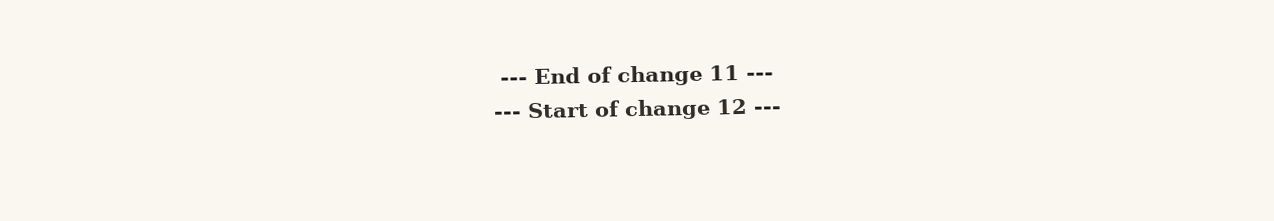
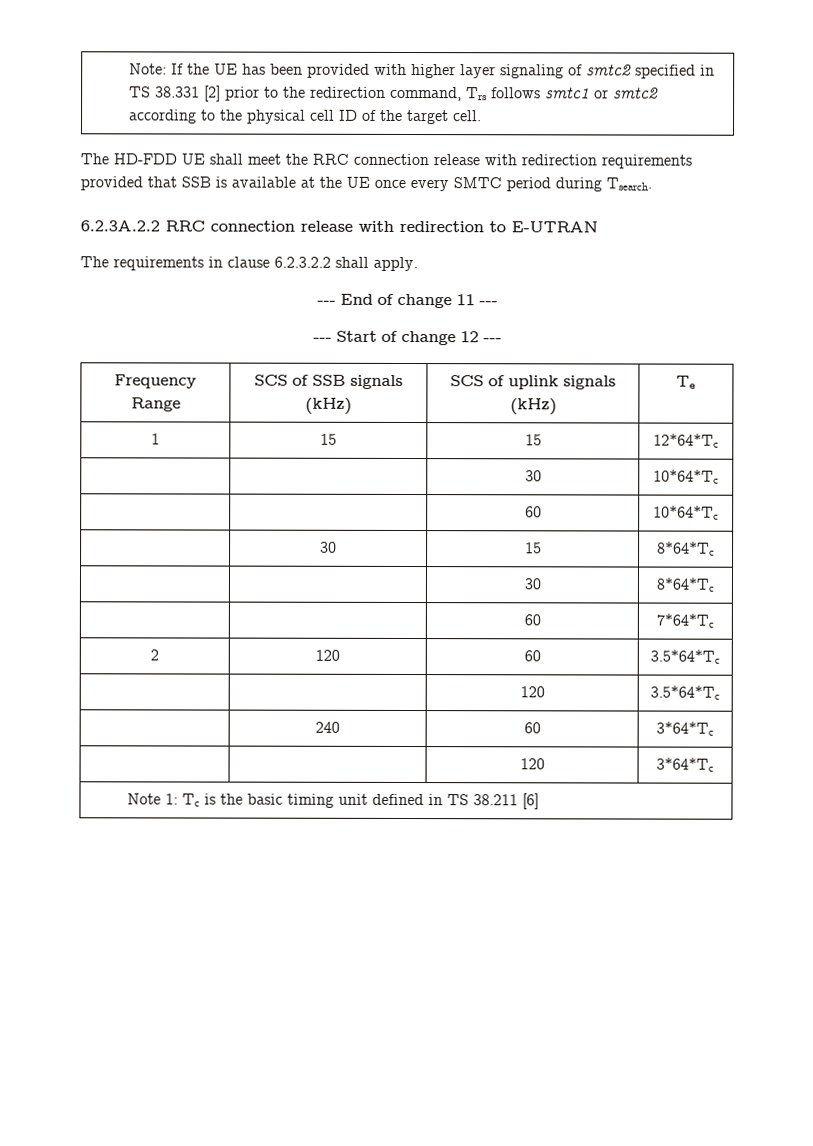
(499, 81) none -> [129,63,716,79] [129,85,660,102] [129,109,483,125] [80,153,692,169] [80,176,652,192] [80,220,598,233] [80,256,418,272] Note: If the UE has been provided with higher layer signaling of smtc2 specified in TS 38.331 [2] prior to the redirection command, Trs follows smtc1 or smtc2 according to the physical cell ID of the target cell. // The HD-FDD UE shall meet the RRC connection release with redirection requirements provided that SSB is available at the UE once every SMTC period during Tsearch. // 6.2.3A.2.2 RRC connection release with redirection to E-UTRAN // The requirements in clause 6.2.3.2.2 shall apply. //
(782, 110) none -> [114,374,197,389] [130,397,181,412] [254,374,403,389] [305,397,352,415] [450,375,616,390] [509,398,557,416] [676,375,696,390] [151,433,160,445] [320,433,337,445] [524,434,542,446] [653,433,719,448] [524,470,542,482] [653,469,719,484] [524,506,542,518] [653,505,719,520] [320,541,337,553] [524,542,542,554] [657,541,715,556] [523,578,541,590] [656,577,714,592] [523,614,541,626] [656,613,714,628] [150,649,159,661] [315,649,340,661] [523,650,541,662] [650,649,720,664] [519,686,545,698] [650,685,720,700] [315,721,340,733] [523,722,541,734] [656,721,714,736] [519,758,545,770] [656,757,714,772] [127,793,540,810] // Frequency Range | SCS of SSB signals (kHz) | SCS of uplink signals (kHz) | Te // 1 | 15 | 15 | 12*64*Tc // | | 30 | 10*64*Tc // | | 60 | 10*64*Tc // | 30 | 15 | 8*64*Tc // | | 30 | 8*64*Tc // | | 60 | 7*64*Tc // 2 | 120 | 60 | 3.5*64*Tc // | | 120 | 3.5*64*Tc // | 240 | 60 | 3*64*Tc // | | 120 | 3*64*Tc // Note 1: Tc is the basic timing unit defined in TS 38.211 [6]

